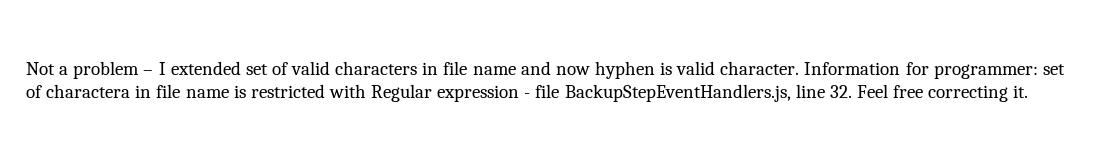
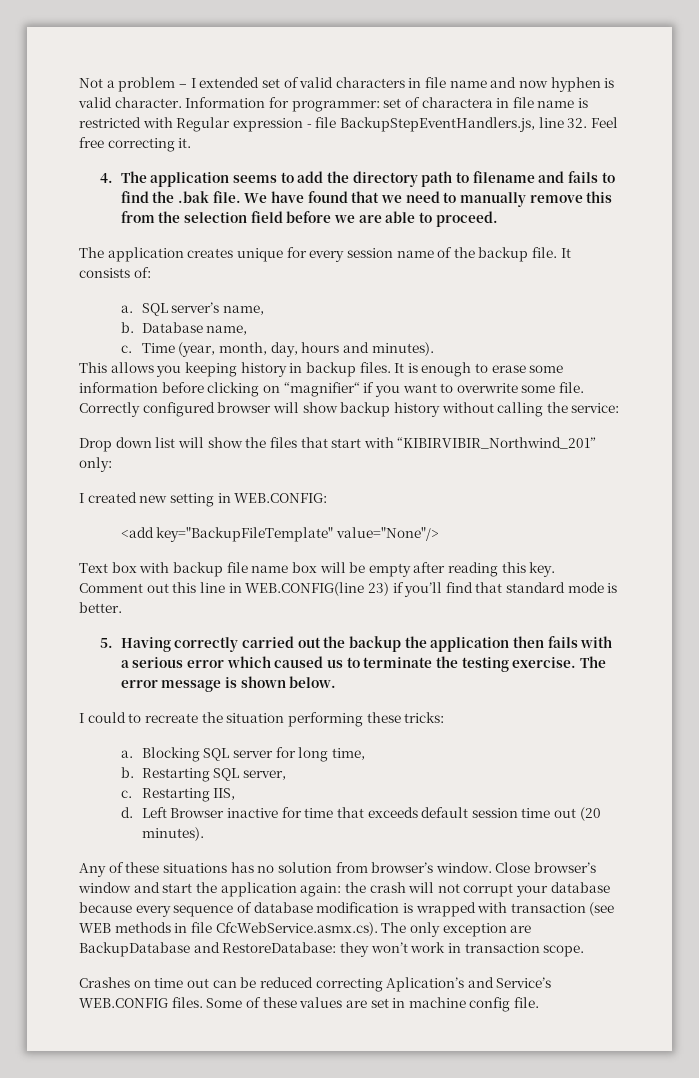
(1029, 91) none -> [99,171,615,187] [120,191,613,207] [120,211,498,227] [79,247,571,262] [79,267,151,278] [120,302,264,316] [120,322,248,335] [120,342,434,357] [79,362,564,377] [79,382,585,397] [79,402,620,417] [79,437,597,452] [79,457,112,472] [79,492,328,507] [120,527,440,542] [79,562,556,577] [79,582,618,597] [79,602,122,613] [99,636,613,652] [120,656,606,672] [120,676,337,692] [79,712,445,727] [120,747,365,762] [120,767,286,782] [120,788,236,802] [120,807,601,821] [141,827,204,841] [79,862,597,877] [78,882,610,897] [79,902,615,917] [79,922,532,937] [79,942,585,957] [79,977,552,992] [79,997,540,1012] // 4. The application seems to add the directory path to filename and fails to find the .bak file. We have found that we need to manually remove this from the selection field before we are able to proceed. // The application creates unique for every session name of the backup file. It consists of: // a. SQL server’s name, // b. Database name, // c. Time (year, month, day, hours and minutes). // This allows you keeping history in backup files. It is enough to erase some information before clicking on “magnifier“ if you want to overwrite some file. Correctly configured browser will show backup history without calling the service: // Drop down list will show the files that start with “KIBIRVIBIR_Northwind_201” only: // I created new setting in WEB.CONFIG: // <add key="BackupFileTemplate" value="None"/> // Text box with backup file name box will be empty after reading this key. Comment out this line in WEB.CONFIG(line 23) if you’ll find that standard mode is better. // 5. Having correctly carried out the backup the application then fails with a serious error which caused us to terminate the testing exercise. The error message is shown below. // I could to recreate the situation performing these tricks: // a. Blocking SQL server for long time, // b. Restarting SQL server, // c. Restarting IIS, // d. Left Browser inactive for time that exceeds default session time out (20 minutes). // Any of these situations has no solution from browser’s window. Close browser’s window and start the application again: the crash will not corrupt your database because every sequence of database modification is wrapped with transaction (see WEB methods in file CfcWebService.asmx.cs). The only exception are BackupDatabase and RestoreDatabase: they won’t work in transaction scope. // Crashes on time out can be reduced correcting Aplication’s and Service’s WEB.CONFIG files. Some of these values are set in machine config file.

